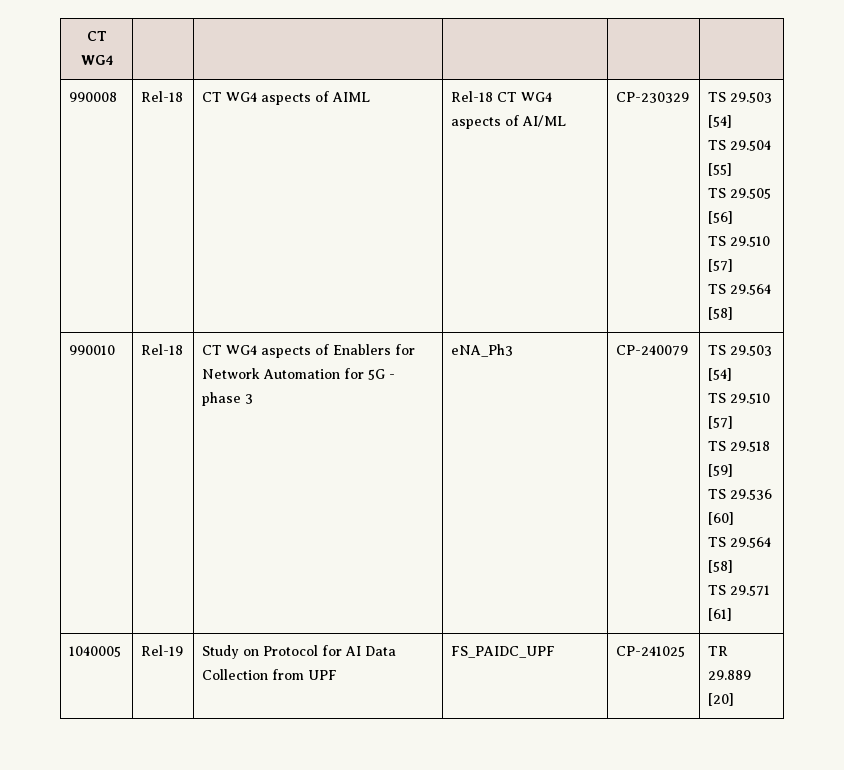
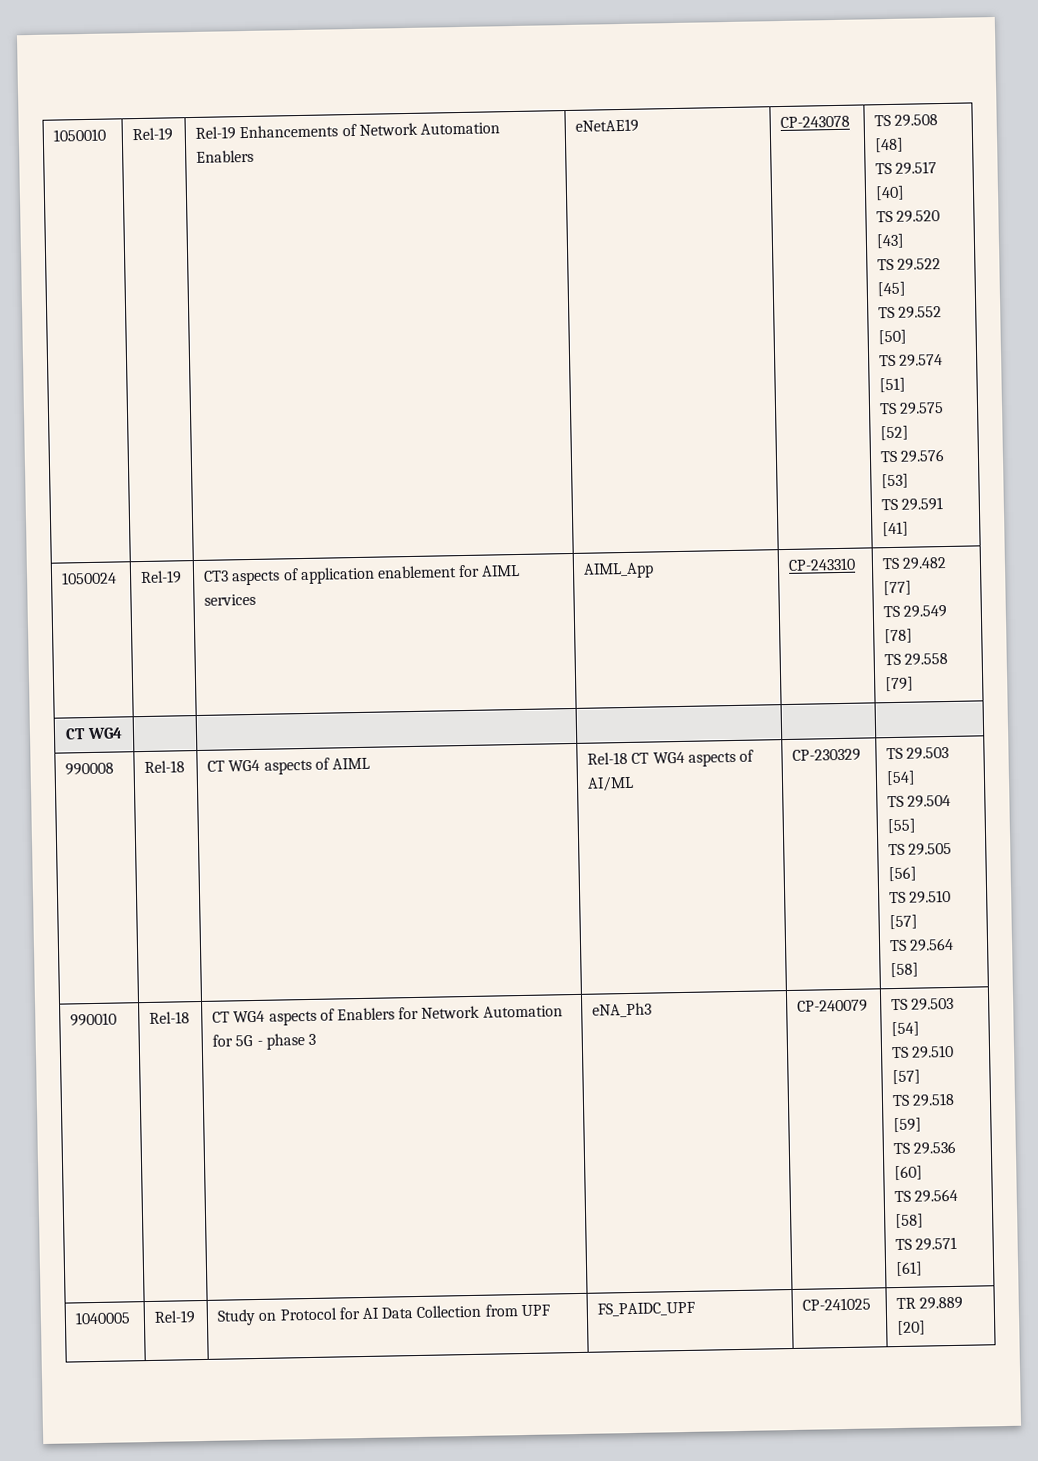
(86, 36) none -> [53,128,107,142] [132,127,174,142] [195,122,501,140] [196,149,255,163] [575,118,640,133] [780,115,851,129] [874,114,939,127] [875,137,905,153] [875,161,938,175] [875,185,906,201] [876,210,941,223] [876,233,906,249] [877,258,942,271] [877,281,907,297] [878,306,943,319] [878,329,908,345] [879,354,944,367] [879,377,907,393] [879,402,945,415] [880,425,910,441] [880,448,946,463] [881,473,910,489] [881,497,944,511] [882,521,910,537] [61,571,118,585] [140,570,183,585] [203,564,521,586] [204,593,257,606] [583,562,655,579] [788,557,857,571] [882,556,948,570] [883,580,913,596] [883,604,948,618] [884,628,914,644] [884,652,949,666] [885,676,915,692] 1050010 | Rel-19 | Rel-19 Enhancements of Network Automation Enablers | eNetAE19 | CP-243078 | TS 29.508 [48] // TS 29.517 [40] // TS 29.520 [43] // TS 29.522 [45] // TS 29.552 [50] // TS 29.574 [51] // TS 29.575 [52] // TS 29.576 [53] // TS 29.591 [41] // 1050024 | Rel-19 | CT3 aspects of application enablement for AIML services | AIML_App | CP-243310 | TS 29.482 [77] // TS 29.549 [78] // TS 29.558 [79] //

